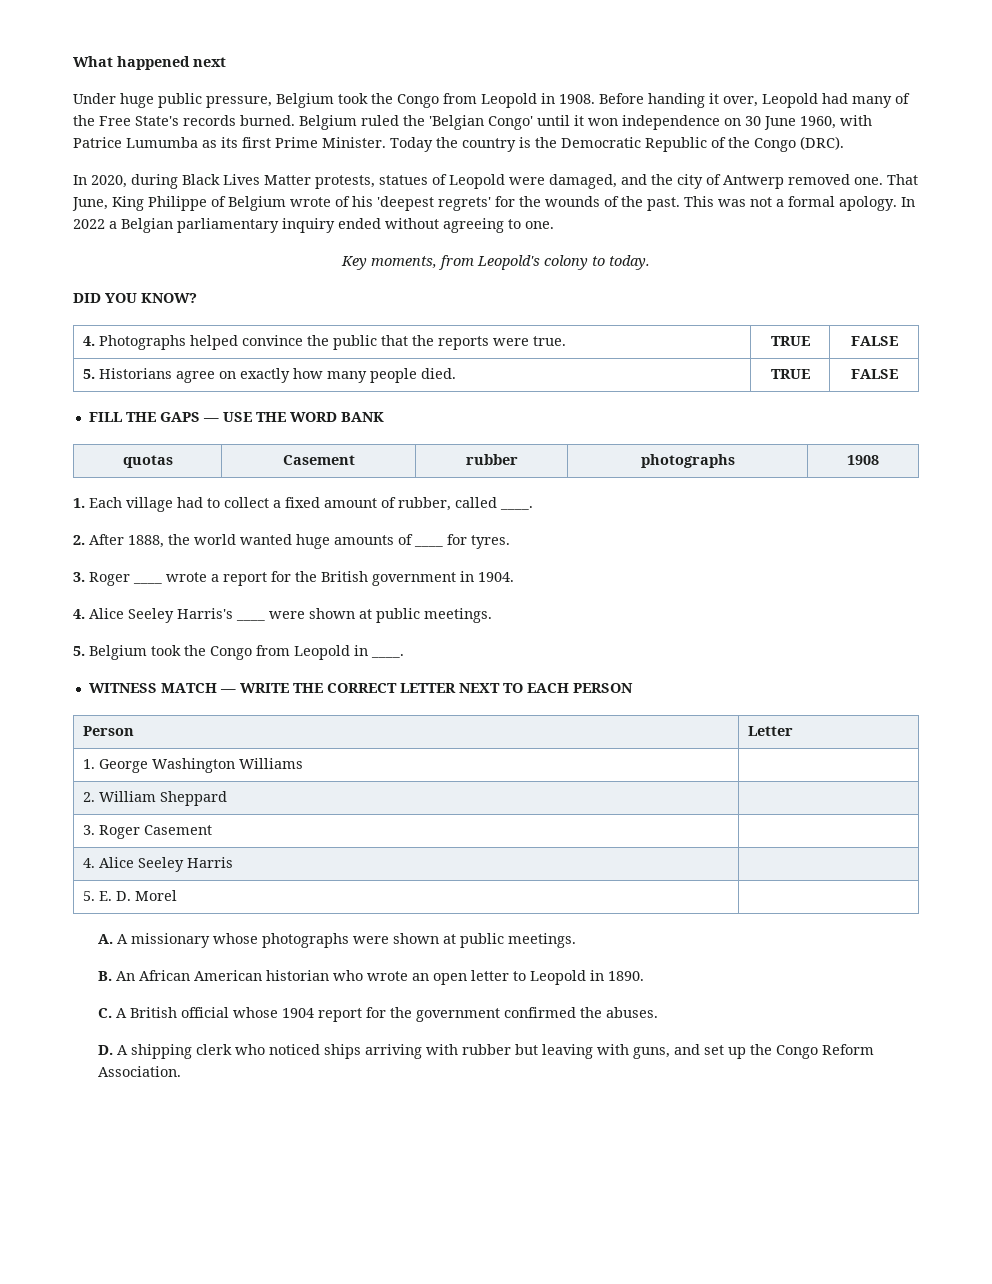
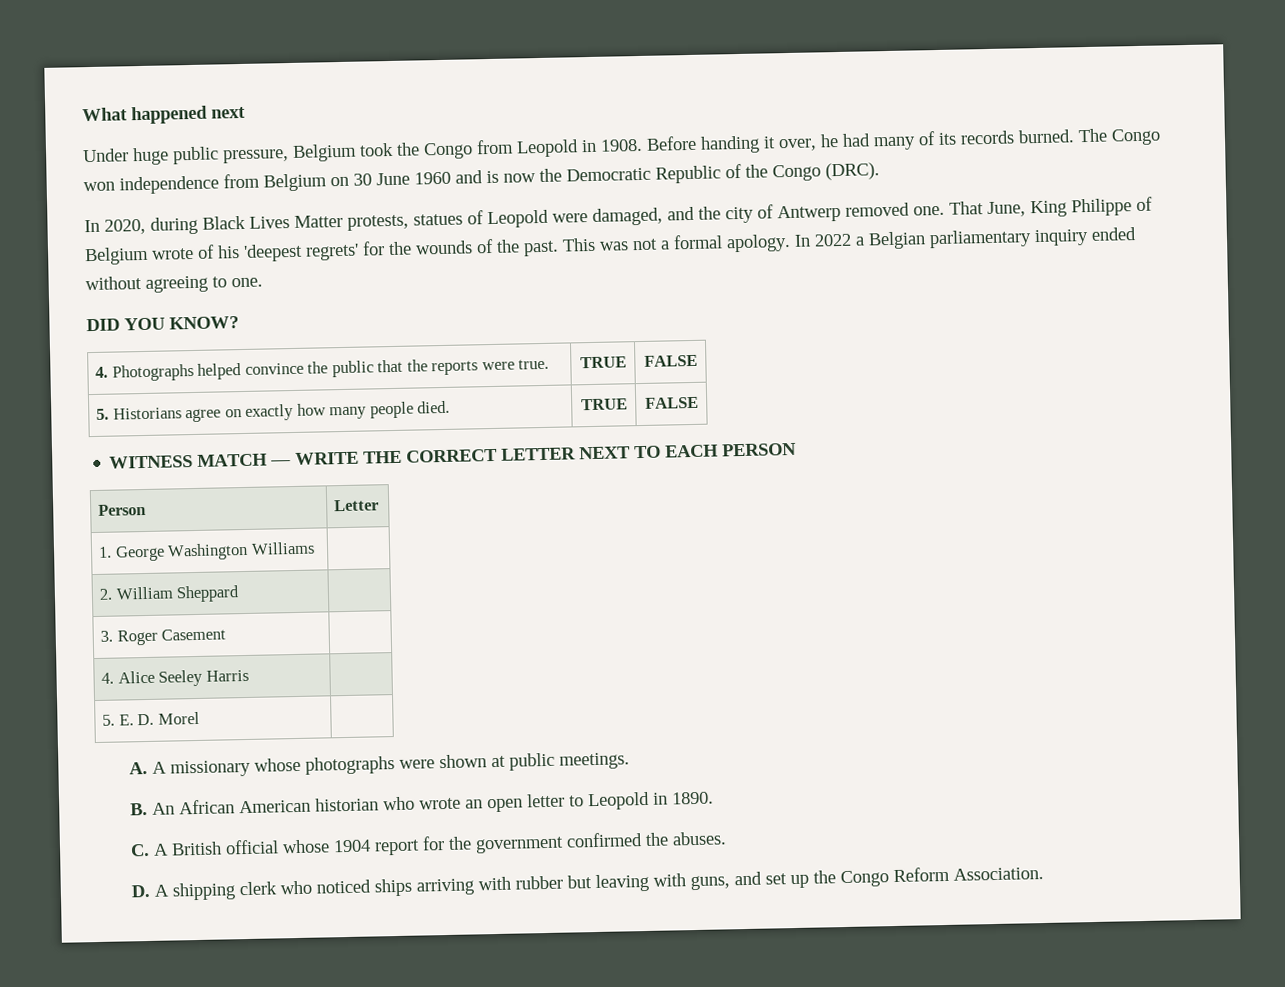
[762,93,818,108] Leopold -> [820,134,839,148] he
[73,115,872,130] [73,137,531,152] the Free State's records burned. Belgium ruled the 'Belgian Congo' until it won independence on 30 June 1960, with Patrice Lumumba as its first Prime Minister. Today the country is -> [938,128,1161,146] [83,170,536,195] its records burned. The Congo won independence from Belgium on 30 June 1960 and is now
[341,255,650,270] // Key moments, from Leopold's colony to today. -> (263, 282) none
[88,412,384,422] [122,455,173,468] [282,455,355,465] [465,454,518,465] [640,454,735,468] [847,455,879,465] [73,497,533,512] [73,534,413,549] [414,545,443,547] [447,534,510,549] [73,572,162,586] [166,571,514,586] [73,608,233,623] [236,619,265,621] [269,608,492,623] [73,645,404,660] // FILL THE GAPS — USE THE WORD BANK // quotas | Casement | rubber | photographs | 1908 // 1. Each village had to collect a fixed amount of rubber, called ____. // 2. After 1888, the world wanted huge amounts of ____ for tyres. // 3. Roger ____ wrote a report for the British government in 1904. // 4. Alice Seeley Harris's ____ were shown at public meetings. // 5. Belgium took the Congo from Leopold in ____. -> (699, 402) none

